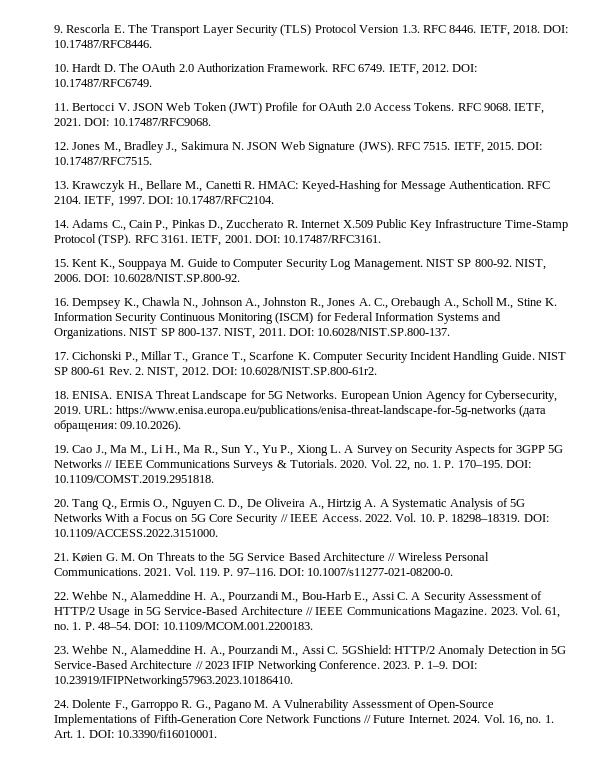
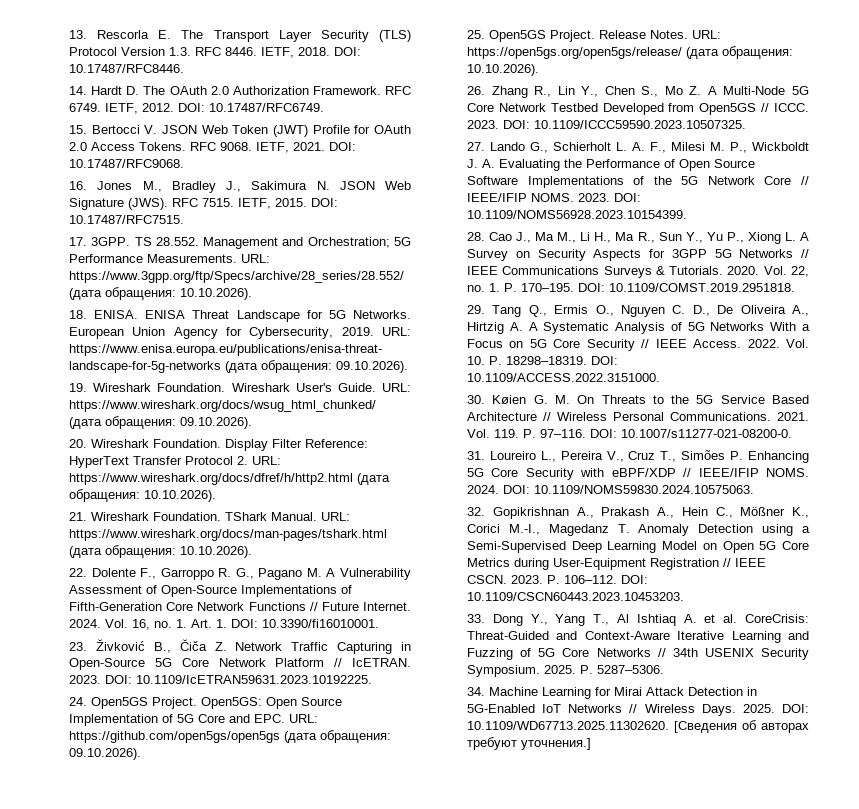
[53,25,63,33] 9. -> [69,30,88,39] 13.
[53,64,69,72] 10. -> [69,86,88,95] 14.
[53,103,69,111] 11. -> [69,125,88,134] 15.
[53,142,69,150] 12. -> [69,181,88,190] 16.
[53,180,551,192] [53,196,275,207] [53,219,569,231] [53,234,382,246] [53,258,547,270] [53,274,240,282] [53,297,558,309] [53,312,502,324] [53,328,451,339] [53,351,567,363] [53,367,378,378] 13. Krawczyk H., Bellare M., Canetti R. HMAC: Keyed-Hashing for Message Authentication. RFC 2104. IETF, 1997. DOI: 10.17487/RFC2104. // 14. Adams C., Cain P., Pinkas D., Zuccherato R. Internet X.509 Public Key Infrastructure Time-Stamp Protocol (TSP). RFC 3161. IETF, 2001. DOI: 10.17487/RFC3161. // 15. Kent K., Souppaya M. Guide to Computer Security Log Management. NIST SP 800-92. NIST, 2006. DOI: 10.6028/NIST.SP.800-92. // 16. Dempsey K., Chawla N., Johnson A., Johnston R., Jones A. C., Orebaugh A., Scholl M., Stine K. Information Security Continuous Monitoring (ISCM) for Federal Information Systems and Organizations. NIST SP 800-137. NIST, 2011. DOI: 10.6028/NIST.SP.800-137. // 17. Cichonski P., Millar T., Grance T., Scarfone K. Computer Security Incident Handling Guide. NIST SP 800-61 Rev. 2. NIST, 2012. DOI: 10.6028/NIST.SP.800-61r2. -> [69,237,411,249] [69,254,271,263] [69,271,405,283] [69,287,253,300] 17. 3GPP. TS 28.552. Management and Orchestration; 5G Performance Measurements. URL: https://www.3gpp.org/ftp/Specs/archive/28_series/28.552/ (дата обращения: 10.10.2026).
(69, 449) none -> [93,383,411,392] [69,400,377,412] [69,416,253,429] [69,439,369,451] [69,456,282,468] [69,473,391,485] [69,489,217,502] [69,512,351,521] [69,529,388,541] [69,545,253,558] [69,568,411,580] [69,585,353,597] [69,602,411,611] [69,619,380,630] [69,639,412,654] [69,658,411,670] [69,675,373,684] [69,697,343,709] [69,714,319,726] [69,730,392,743] [69,748,142,760] [467,30,722,42] [467,46,794,59] [467,64,540,76] [467,86,809,98] [467,103,809,115] [467,120,747,129] [467,142,809,153] [467,159,756,171] [467,176,809,188] [467,193,642,202] [467,210,688,219] [467,232,486,241] Wireshark Foundation. Wireshark User's Guide. URL: https://www.wireshark.org/docs/wsug_html_chunked/ (дата обращения: 09.10.2026). // 20. Wireshark Foundation. Display Filter Reference: HyperText Transfer Protocol 2. URL: https://www.wireshark.org/docs/dfref/h/http2.html (дата обращения: 10.10.2026). // 21. Wireshark Foundation. TShark Manual. URL: https://www.wireshark.org/docs/man-pages/tshark.html (дата обращения: 10.10.2026). // 22. Dolente F., Garroppo R. G., Pagano M. A Vulnerability Assessment of Open-Source Implementations of Fifth-Generation Core Network Functions // Future Internet. 2024. Vol. 16, no. 1. Art. 1. DOI: 10.3390/fi16010001. // 23. Živković B., Čiča Z. Network Traffic Capturing in Open-Source 5G Core Network Platform // IcETRAN. 2023. DOI: 10.1109/IcETRAN59631.2023.10192225. // 24. Open5GS Project. Open5GS: Open Source Implementation of 5G Core and EPC. URL: https://github.com/open5gs/open5gs (дата обращения: 09.10.2026). // 25. Open5GS Project. Release Notes. URL: https://open5gs.org/open5gs/release/ (дата обращения: 10.10.2026). // 26. Zhang R., Lin Y., Chen S., Mo Z. A Multi-Node 5G Core Network Testbed Developed from Open5GS // ICCC. 2023. DOI: 10.1109/ICCC59590.2023.10507325. // 27. Lando G., Schierholt L. A. F., Milesi M. P., Wickboldt J. A. Evaluating the Performance of Open Source Software Implementations of the 5G Network Core // IEEE/IFIP NOMS. 2023. DOI: 10.1109/NOMS56928.2023.10154399. // 28.
[53,499,69,507] 20. -> [467,305,486,314] 29.
[53,553,69,561] 21. -> [467,395,486,404] 30.
[53,591,543,603] [53,606,561,618] [53,622,313,630] [53,645,567,657] [53,660,477,672] [53,675,293,687] [53,699,495,711] [53,714,554,726] [53,729,217,738] 22. Wehbe N., Alameddine H. A., Pourzandi M., Bou-Harb E., Assi C. A Security Assessment of HTTP/2 Usage in 5G Service-Based Architecture // IEEE Communications Magazine. 2023. Vol. 61, no. 1. P. 48–54. DOI: 10.1109/MCOM.001.2200183. // 23. Wehbe N., Alameddine H. A., Pourzandi M., Assi C. 5GShield: HTTP/2 Anomaly Detection in 5G Service-Based Architecture // 2023 IFIP Networking Conference. 2023. P. 1–9. DOI: 10.23919/IFIPNetworking57963.2023.10186410. // 24. Dolente F., Garroppo R. G., Pagano M. A Vulnerability Assessment of Open-Source Implementations of Fifth-Generation Core Network Functions // Future Internet. 2024. Vol. 16, no. 1. Art. 1. DOI: 10.3390/fi16010001. -> [467,450,809,463] [467,468,809,480] [467,485,755,494] [467,507,809,519] [467,524,810,536] [467,541,809,553] [467,558,767,570] [467,575,649,584] [467,592,685,601] [467,614,809,626] [467,631,809,643] [467,648,809,660] [467,665,665,677] [467,687,758,699] [467,704,809,716] [467,720,809,733] [467,737,592,750] 31. Loureiro L., Pereira V., Cruz T., Simões P. Enhancing 5G Core Security with eBPF/XDP // IEEE/IFIP NOMS. 2024. DOI: 10.1109/NOMS59830.2024.10575063. // 32. Gopikrishnan A., Prakash A., Hein C., Mößner K., Corici M.-I., Magedanz T. Anomaly Detection using a Semi-Supervised Deep Learning Model on Open 5G Core Metrics during User-Equipment Registration // IEEE CSCN. 2023. P. 106–112. DOI: 10.1109/CSCN60443.2023.10453203. // 33. Dong Y., Yang T., Al Ishtiaq A. et al. CoreCrisis: Threat-Guided and Context-Aware Iterative Learning and Fuzzing of 5G Core Networks // 34th USENIX Security Symposium. 2025. P. 5287–5306. // 34. Machine Learning for Mirai Attack Detection in 5G-Enabled IoT Networks // Wireless Days. 2025. DOI: 10.1109/WD67713.2025.11302620. [Сведения об авторах требуют уточнения.]

